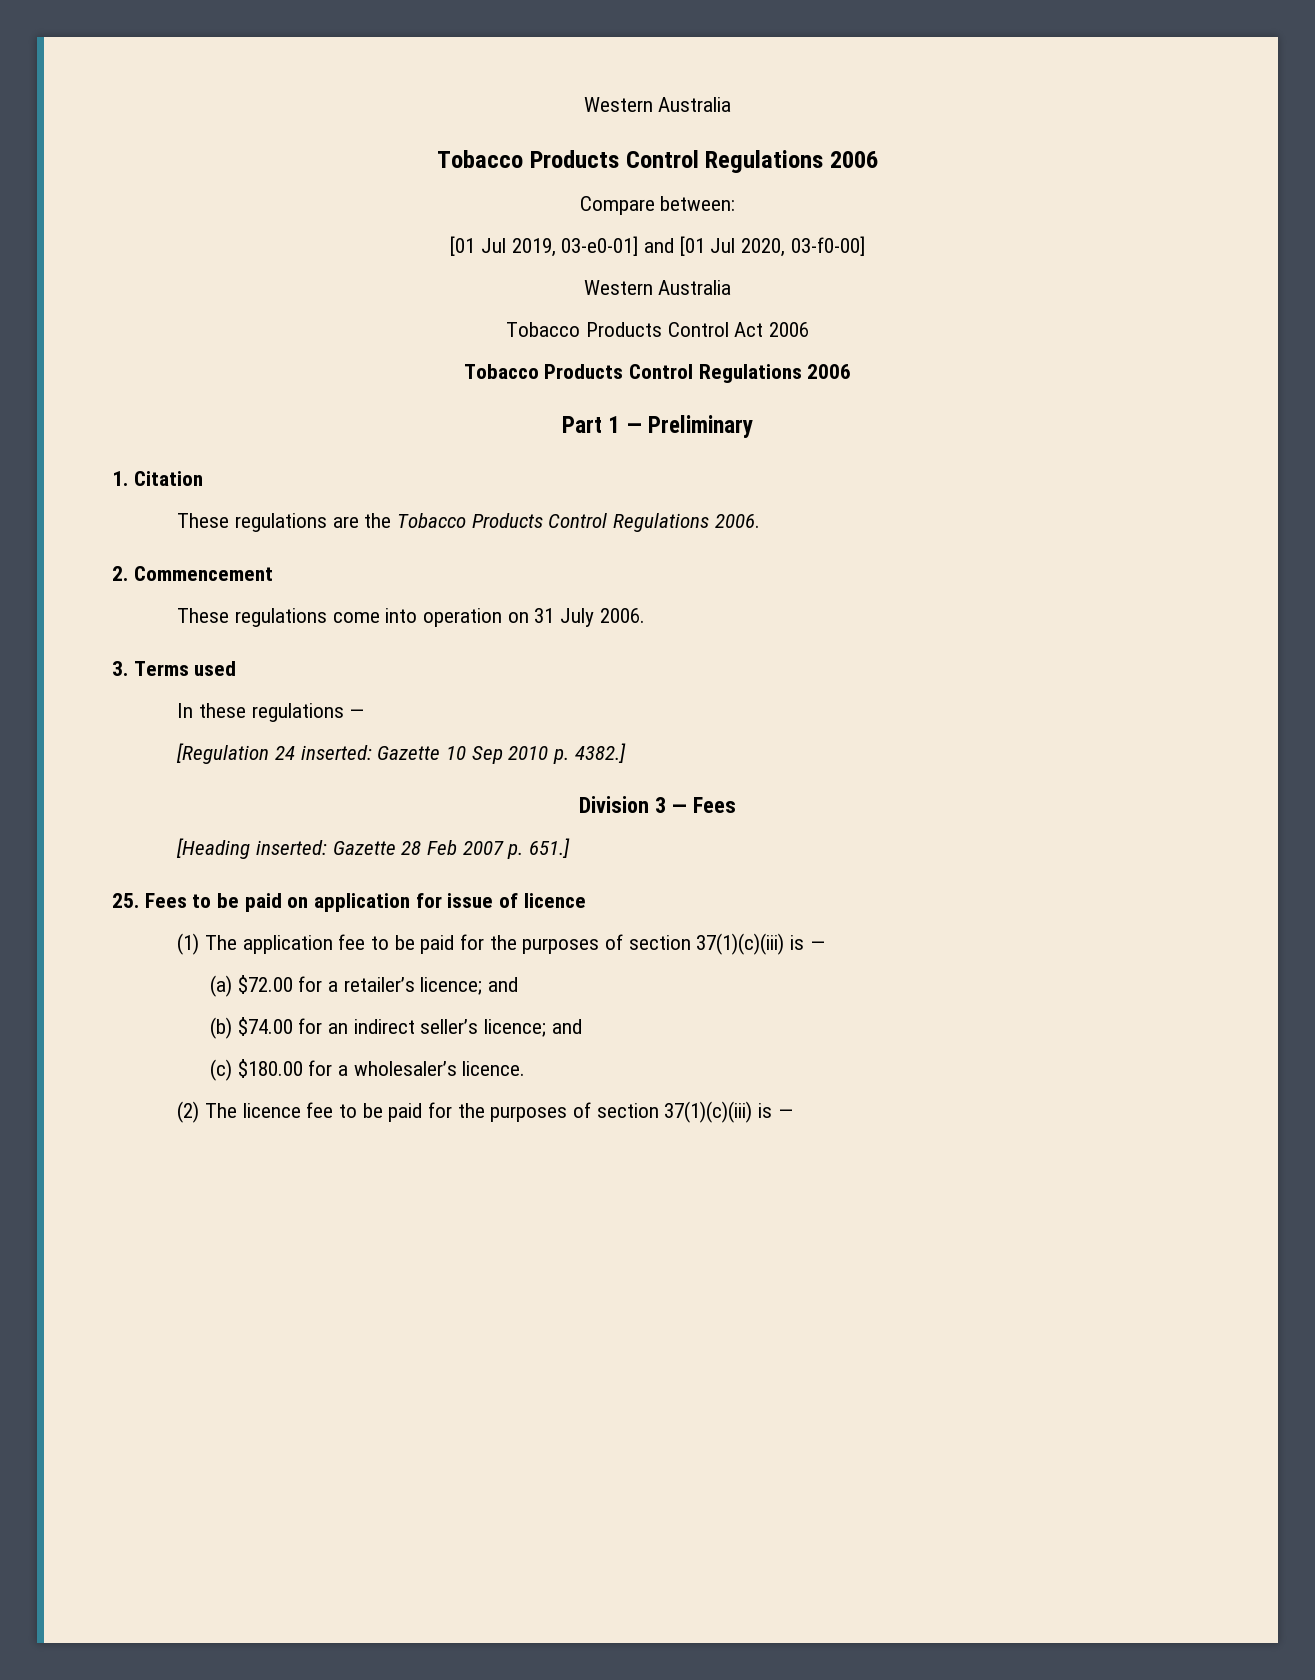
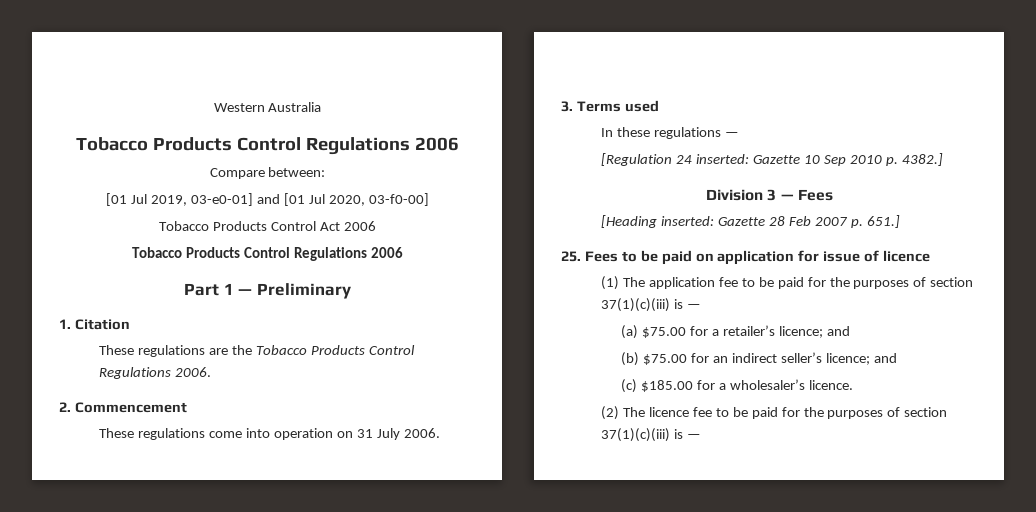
[583,280,732,295] // Western Australia -> (429, 199) none
[237,975,293,994] $72.00 -> [642,327,687,338] $75.00
[237,1017,293,1036] $74.00 -> [643,354,688,365] $75.00
[237,1059,303,1078] $180.00 -> [641,380,694,392] $185.00

